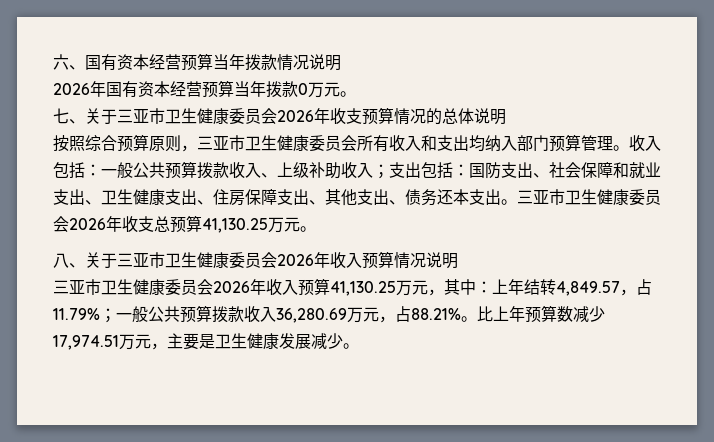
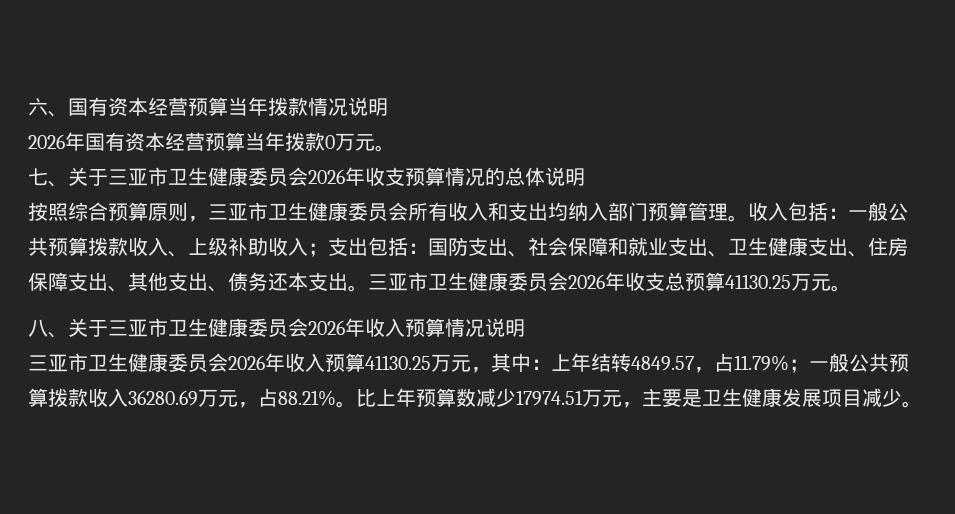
[202,218,268,233] 41,130.25 -> [725,274,791,289] 41130.25
[330,281,396,296] 41,130.25 -> [365,355,431,370] 41130.25
[556,281,620,296] 4,849.57 -> [631,356,694,371] 4849.57
[276,308,347,323] 36,280.69 -> [128,390,198,406] 36280.69
[53,335,119,350] 17,974.51 -> [516,390,583,406] 17974.51
(311, 341) none -> [822,389,862,407] 项目

